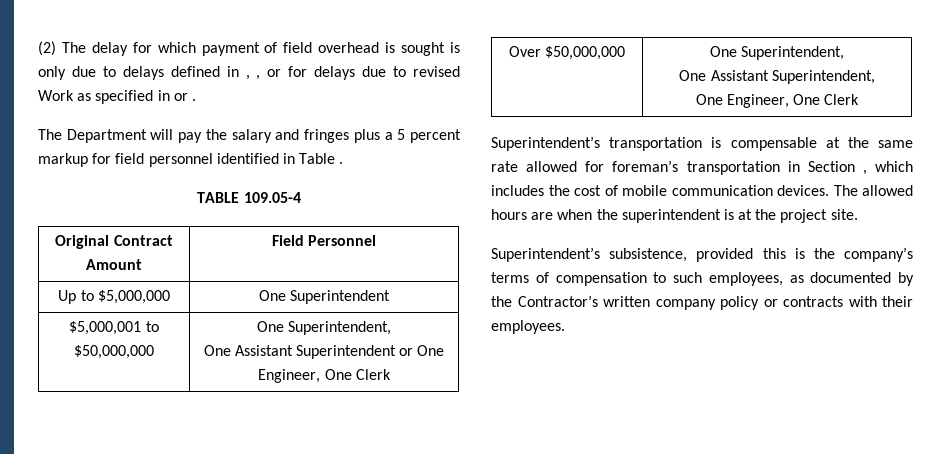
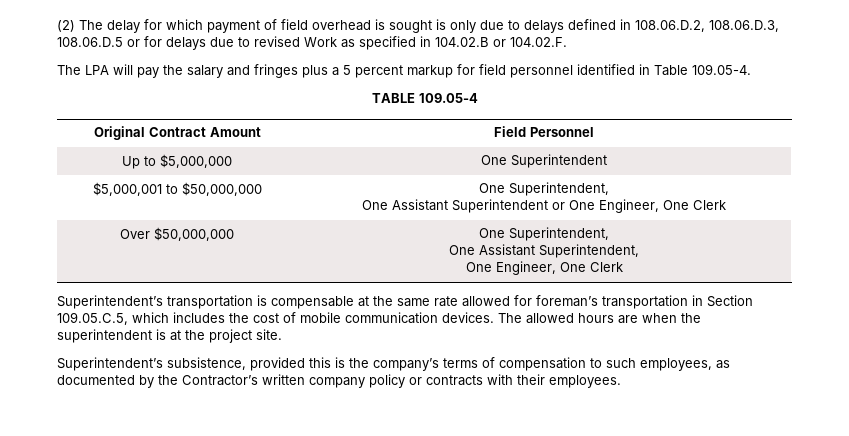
[245,75,261,80] , , -> [635,20,779,32] [57,37,123,47] 108.06.D.2, 108.06.D.3, 108.06.D.5
[173,93,196,101] [38,129,147,143] or . // The Department -> [435,37,567,47] [57,65,109,75] 104.02.B or 104.02.F. // The LPA
[339,162,344,164] . -> [692,64,751,75] 109.05-4.
[862,170,867,175] , -> [57,312,128,325] 109.05.C.5,

